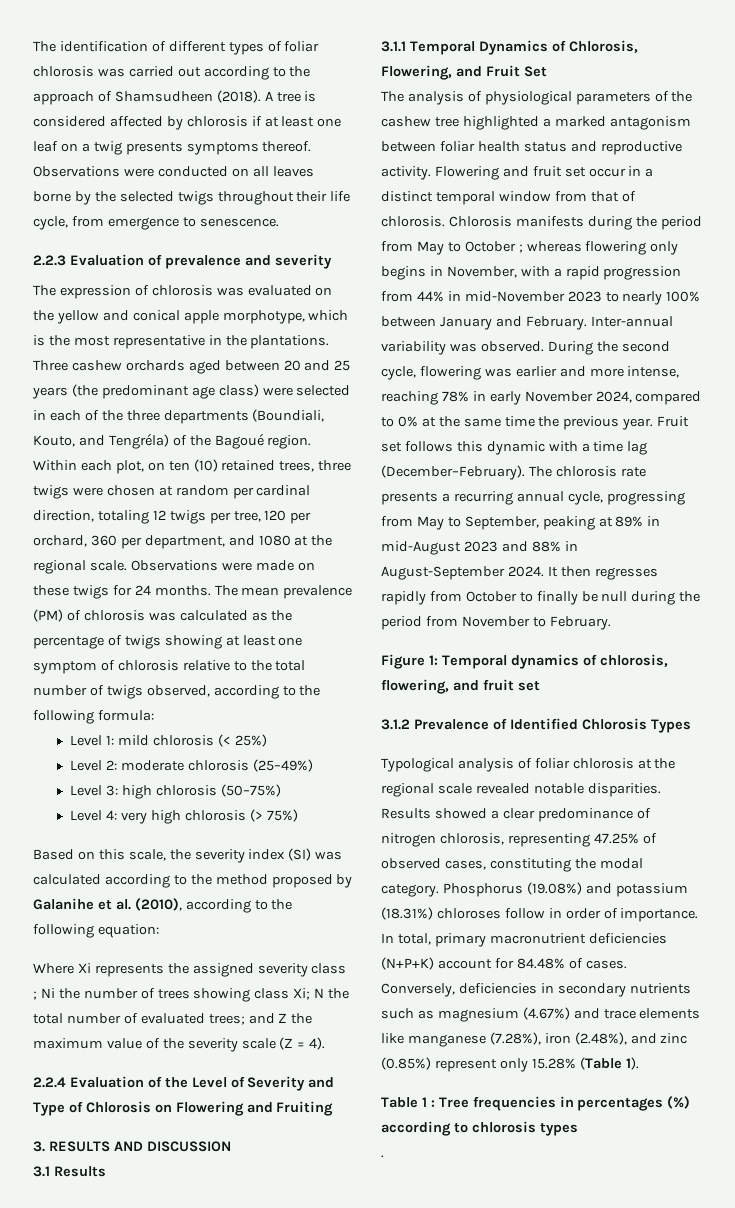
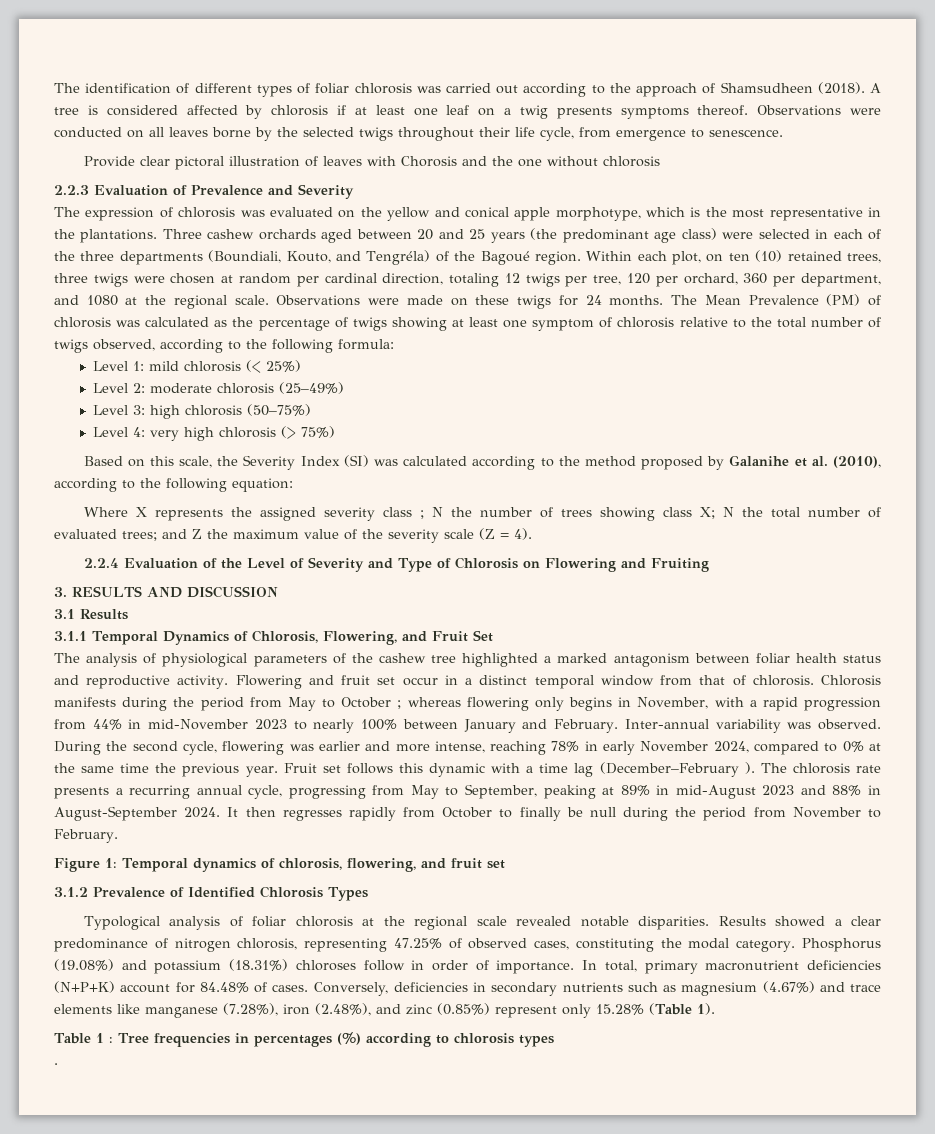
(279, 222) none -> [83,156,660,170] // Provide clear pictoral illustration of leaves with Chorosis and the one without chlorosis
[164,254,332,269] prevalence and severity -> [191,184,354,199] Prevalence and Severity
[241,585,353,599] mean prevalence -> [704,295,819,305] Mean Prevalence
[194,849,286,863] severity index -> [243,455,340,470] Severity Index
[77,963,91,973] Xi -> [135,507,147,517] X
[40,988,55,998] Ni -> [431,507,443,517] N
[293,988,311,1000] Xi; -> [699,507,715,519] X;
[381,465,525,480] (December–February). -> [599,762,755,777] (December–February ).

